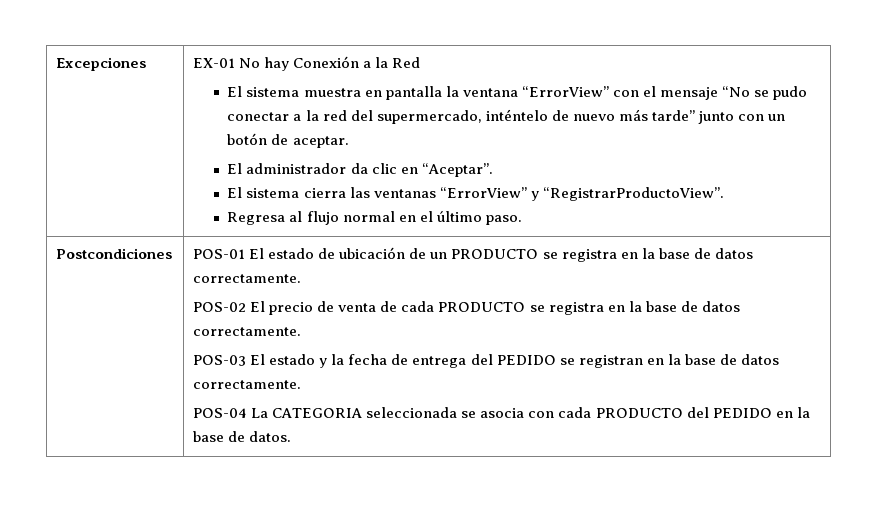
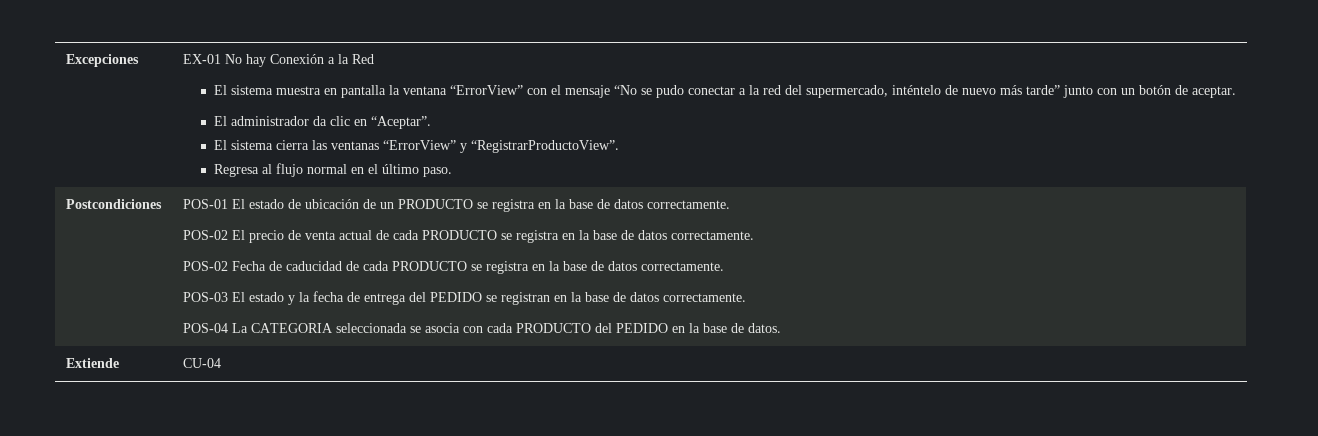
(377, 307) none -> [338,230,754,243] [182,261,342,271] actual de cada PRODUCTO se registra en la base de datos correctamente. // POS-02 Fecha de caducidad
(292, 436) none -> [65,358,119,368] [182,358,221,368] // Extiende | CU-04

